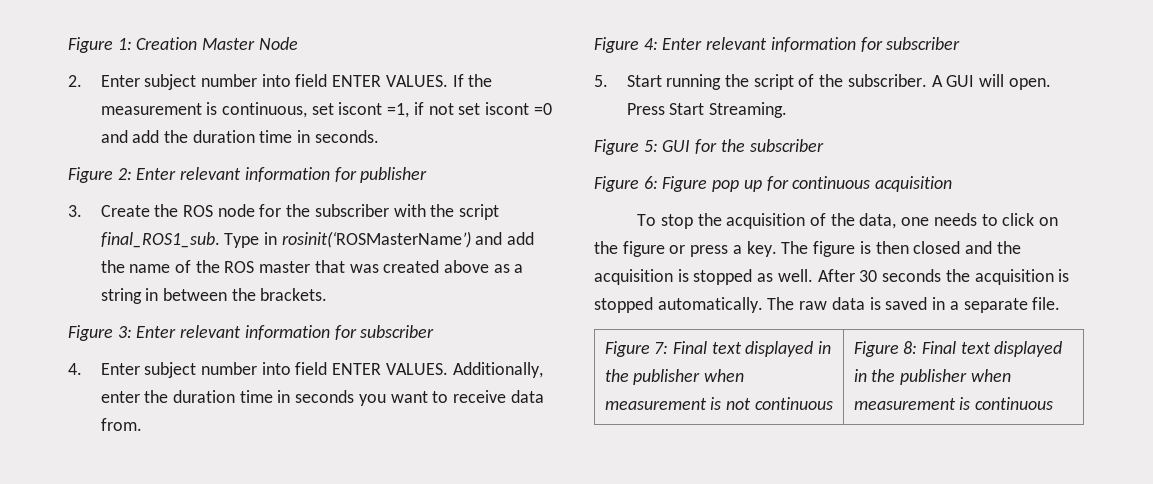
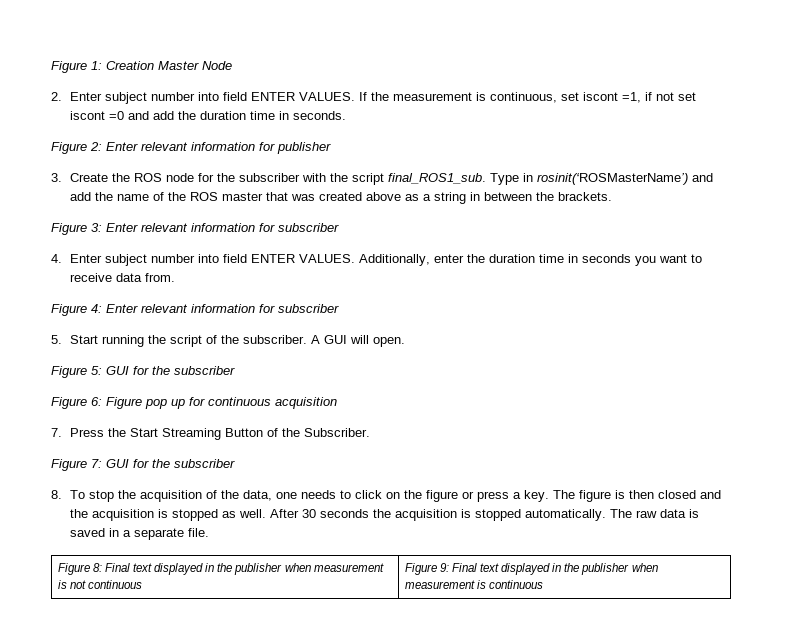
[626,102,787,118] Press Start Streaming. -> (406, 342) none
(953, 184) none -> [51,428,371,440] [51,459,235,471] [51,490,62,499] 7. Press the Start Streaming Button of the Subscriber. // Figure 7: GUI for the subscriber // 8.
[654,342,669,354] 7: -> [92,563,102,572] 8:
[903,341,918,354] 8: -> [439,563,449,572] 9:

